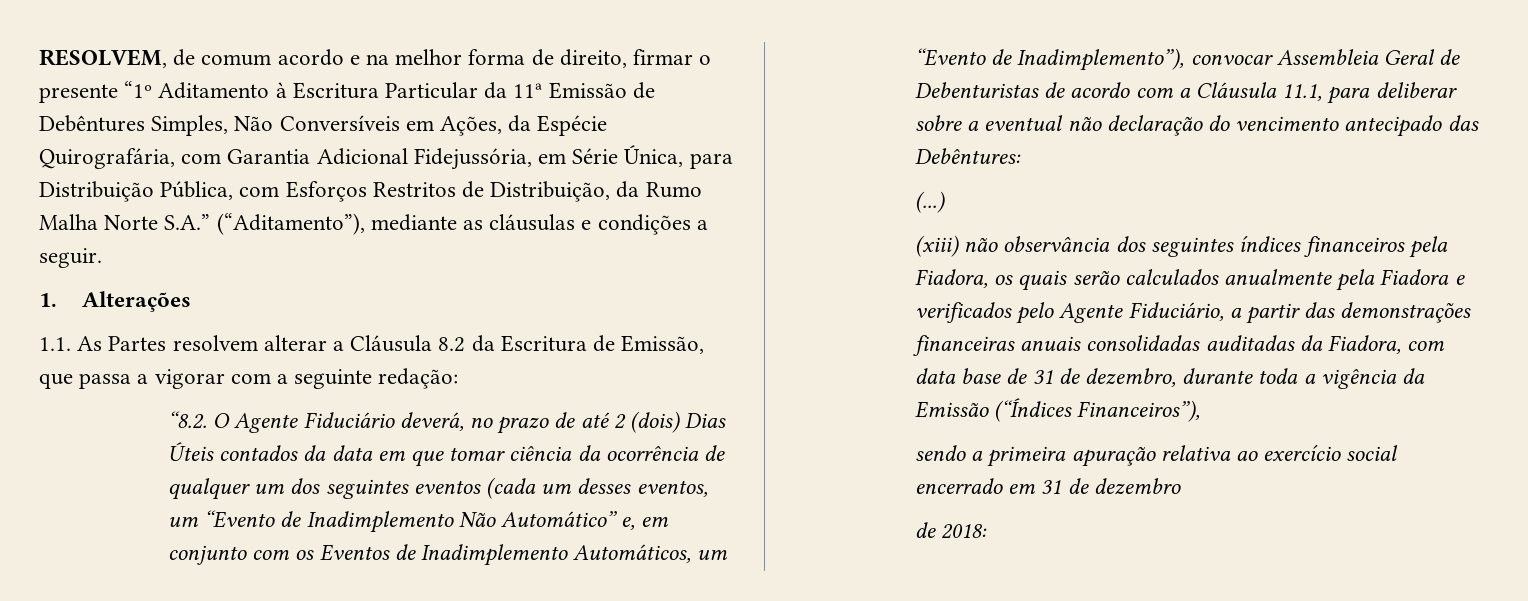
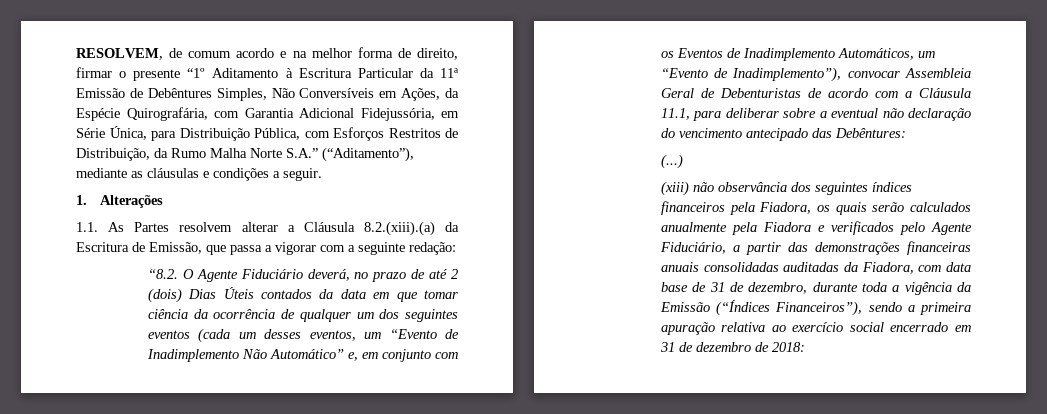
[438,337,466,352] 8.2 -> [363,221,435,236] 8.2.(xiii).(a)
(1201, 411) // -> (863, 308) none
(1181, 486) // -> (751, 347) none

